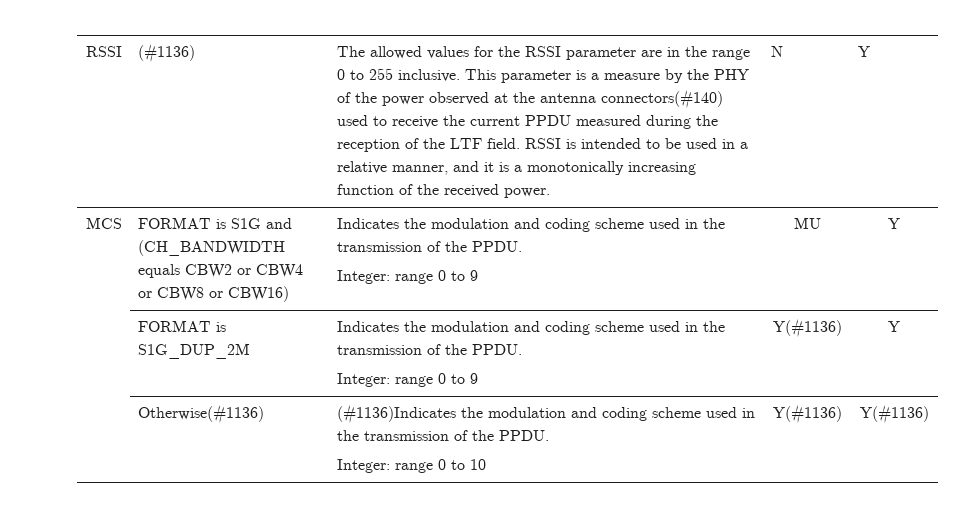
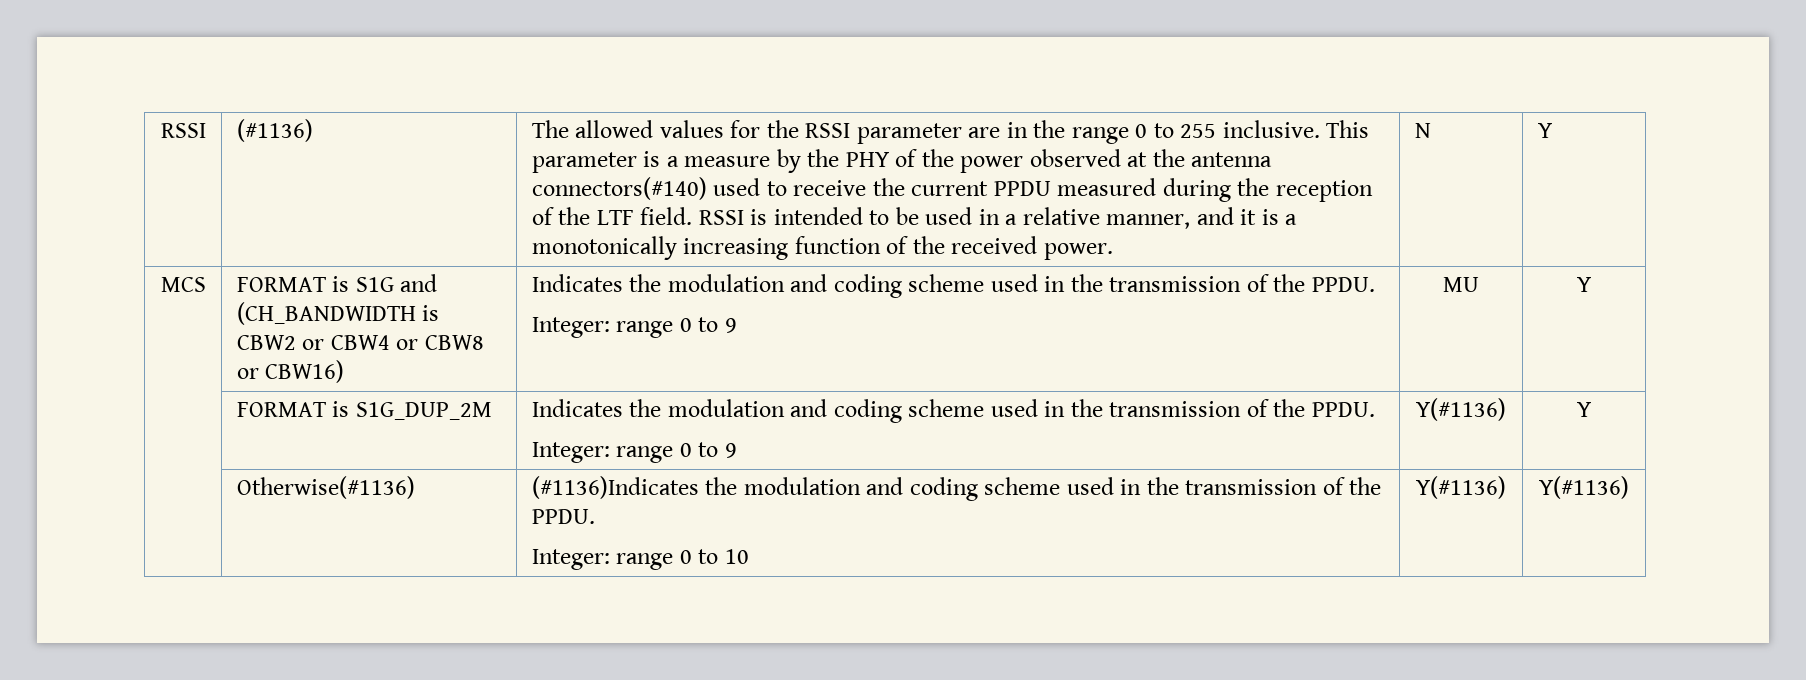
[138,264,181,278] equals -> [422,305,440,321] is

